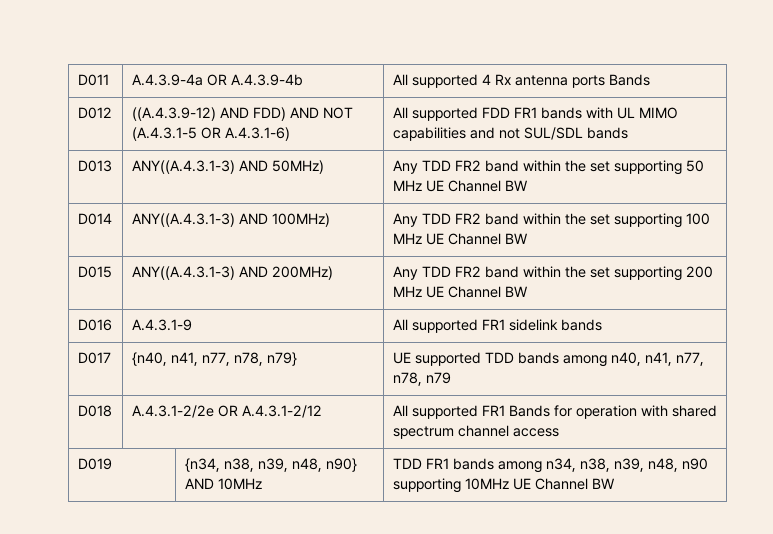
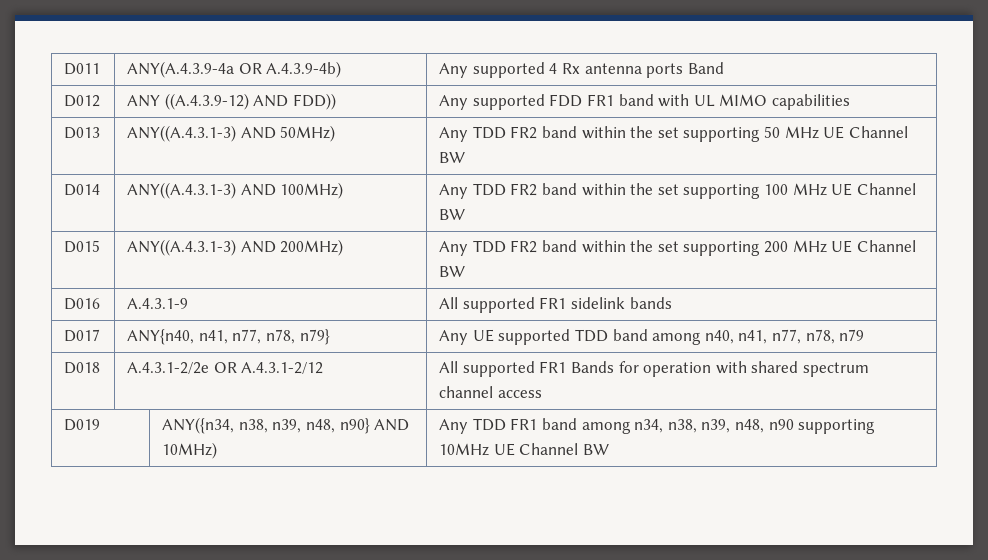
[131,74,303,86] [392,74,408,85] A.4.3.9-4a OR A.4.3.9-4b | All -> [127,61,342,78] [439,63,469,78] ANY(A.4.3.9-4a OR A.4.3.9-4b) | Any
[608,74,650,86] Bands -> [687,62,724,74] Band
(112, 113) none -> [127,95,161,107] ANY
[252,107,353,121] [131,127,290,141] [392,107,408,118] FDD) AND NOT (A.4.3.1-5 OR A.4.3.1-6) | All -> [293,93,337,110] [439,95,469,110] FDD)) | Any
[540,107,582,119] bands -> [618,94,654,106] band
[469,127,628,140] and not SUL/SDL bands -> (850, 102) none
[131,352,167,366] {n40, -> [127,329,195,345] ANY{n40,
(297, 359) none -> [439,330,469,345] Any
[517,352,559,364] bands -> [612,329,648,341] band
[184,458,220,472] {n34, -> [162,417,235,434] ANY({n34,
[217,478,262,490] 10MHz | -> [162,442,218,459] [439,419,469,434] 10MHz) | Any
[452,458,494,470] bands -> [542,418,578,430] band

